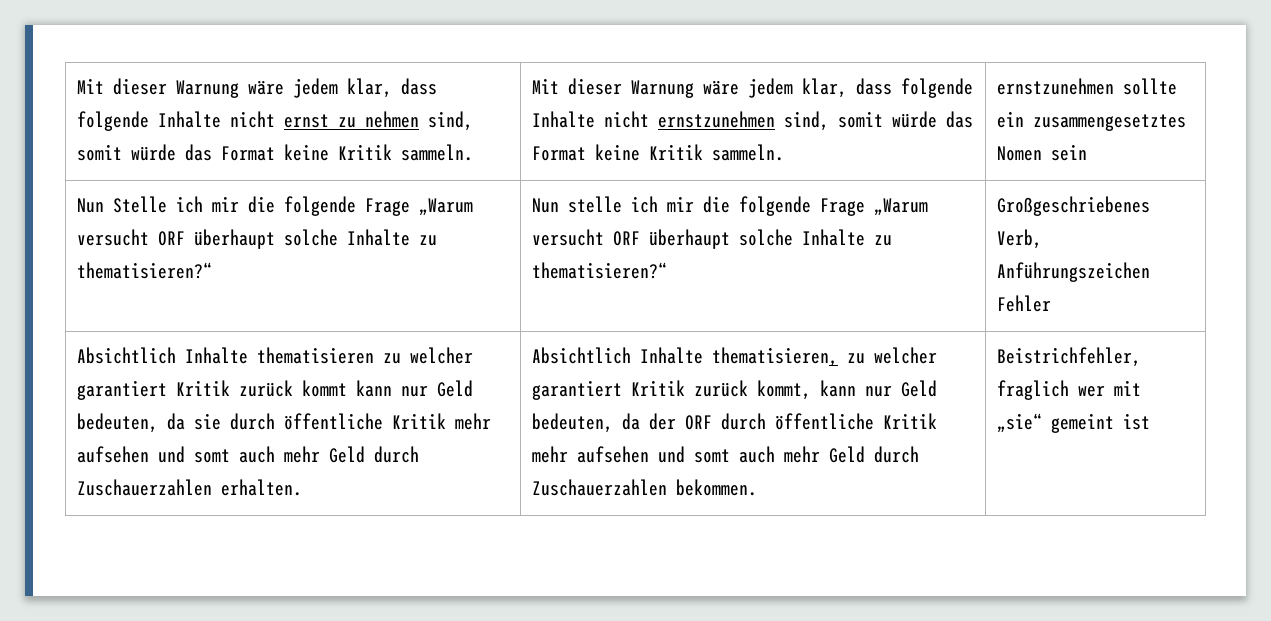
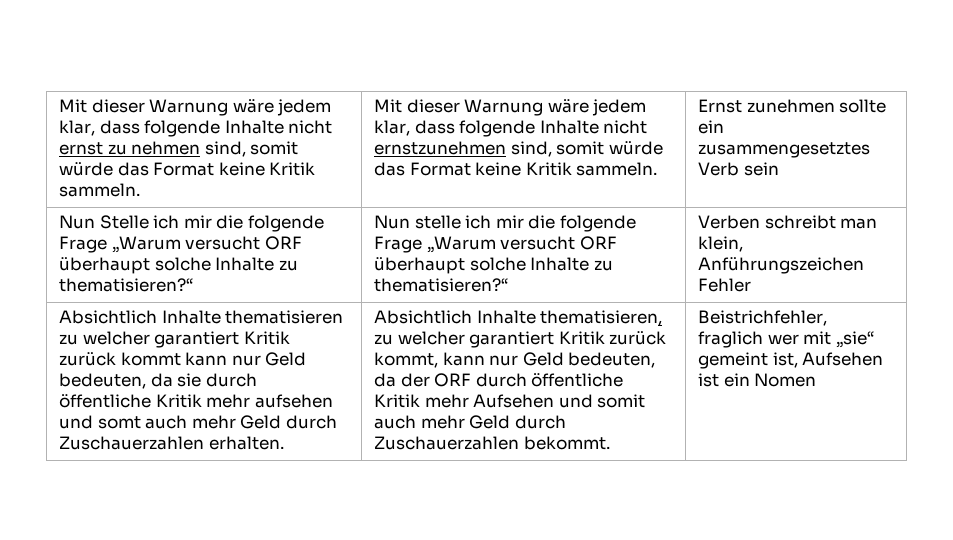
[996,78,1114,95] ernstzunehmen -> [698,99,835,113] Ernst zunehmen
[996,146,1042,161] Nomen -> [698,162,740,176] Verb
[996,196,1150,216] [996,229,1042,249] Großgeschriebenes Verb, -> [698,215,878,229] [698,236,744,252] Verben schreibt man klein,
[576,446,919,463] [531,479,757,496] aufsehen und somt auch mehr Geld durch Zuschauerzahlen bekommen. -> [473,394,646,408] [374,415,566,429] [374,436,610,450] Aufsehen und somit auch mehr Geld durch Zuschauerzahlen bekommt.
[1122,413,1150,430] ist -> [772,352,884,368] [698,373,817,387] ist, Aufsehen ist ein Nomen

